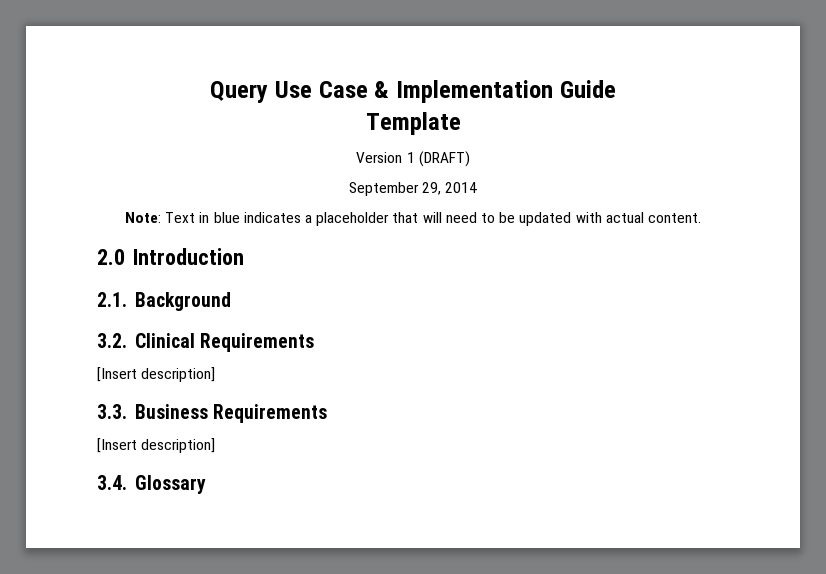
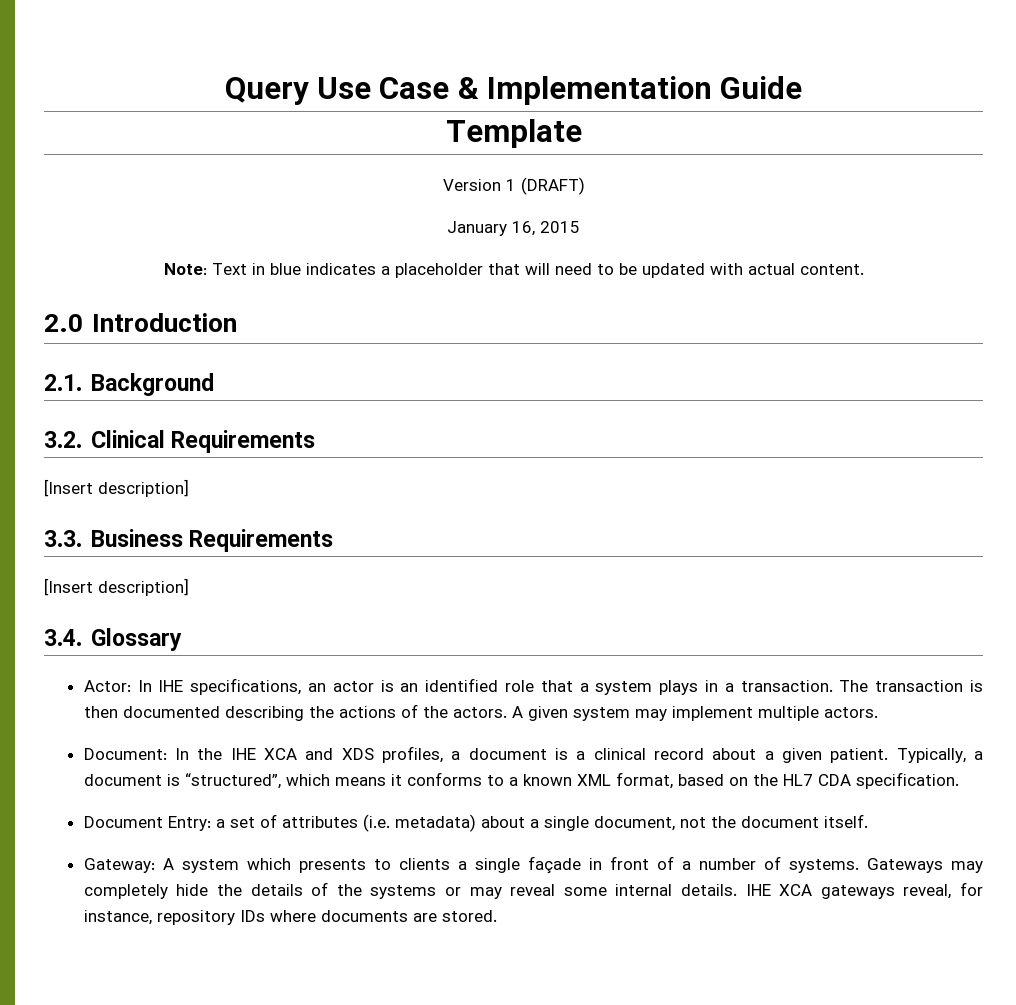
[348,182,478,196] September 29, 2014 -> [447,221,580,236] January 16, 2015
(206, 484) none -> [83,678,983,695] [83,704,878,721] [83,746,984,763] [83,772,959,789] [83,814,868,832] [83,856,984,874] [83,882,984,899] [83,910,497,925] // Actor: In IHE specifications, an actor is an identified role that a system plays in a transaction. The transaction is then documented describing the actions of the actors. A given system may implement multiple actors. // Document: In the IHE XCA and XDS profiles, a document is a clinical record about a given patient. Typically, a document is “structured”, which means it conforms to a known XML format, based on the HL7 CDA specification. // Document Entry: a set of attributes (i.e. metadata) about a single document, not the document itself. // Gateway: A system which presents to clients a single façade in front of a number of systems. Gateways may completely hide the details of the systems or may reveal some internal details. IHE XCA gateways reveal, for instance, repository IDs where documents are stored.

